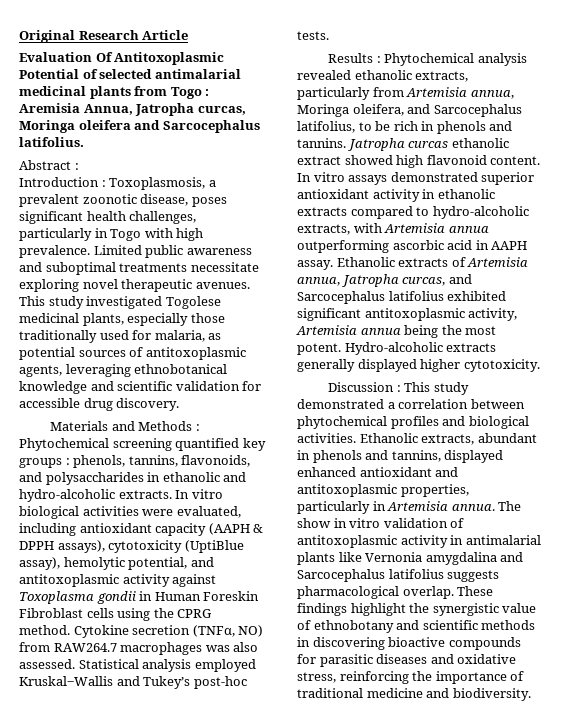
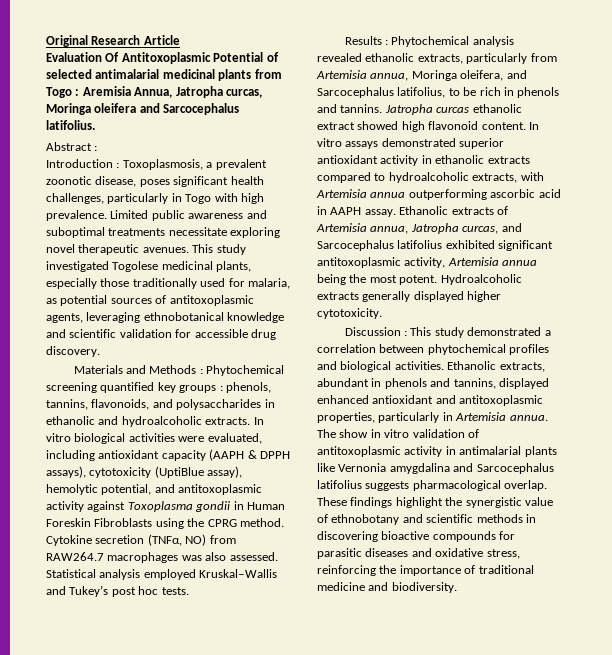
[19,489,115,502] hydro-alcoholic -> [121,416,202,427] hydroalcoholic
[19,608,114,618] Fibroblast cells -> [94,518,153,527] Fibroblasts
[193,676,247,689] post-hoc -> [111,586,159,597] post hoc
[432,206,529,219] hydro-alcoholic -> [388,172,469,183] hydroalcoholic
[344,342,443,355] Hydro-alcoholic -> [440,274,522,285] Hydroalcoholic

